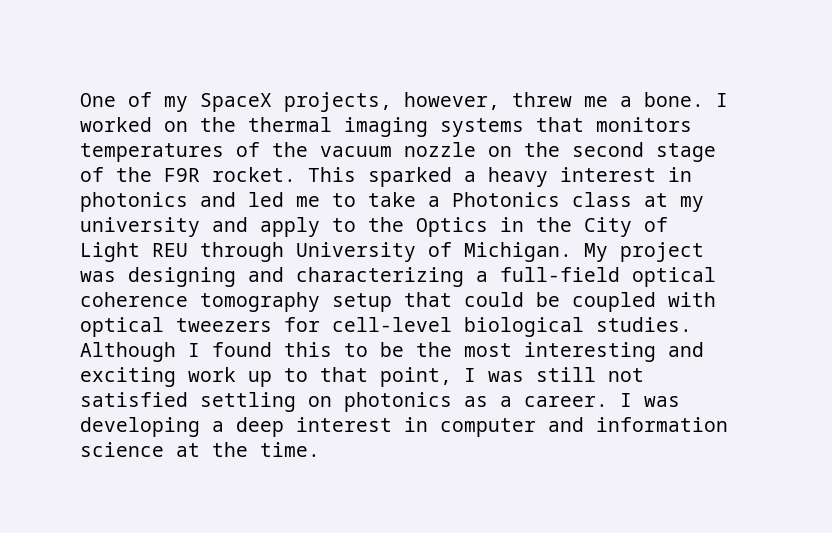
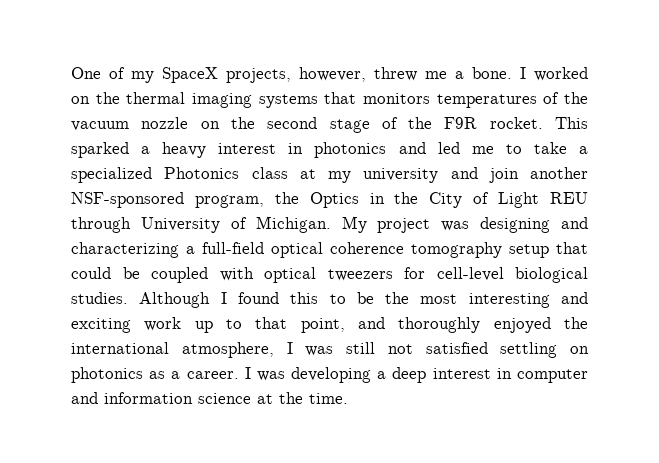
(440, 201) none -> [71,167,152,183] specialized
[260,217,356,237] apply to -> [488,167,588,183] [71,192,264,208] join another NSF-sponsored program,
(452, 377) none -> [358,317,588,333] [71,342,274,358] and thoroughly enjoyed the international atmosphere,

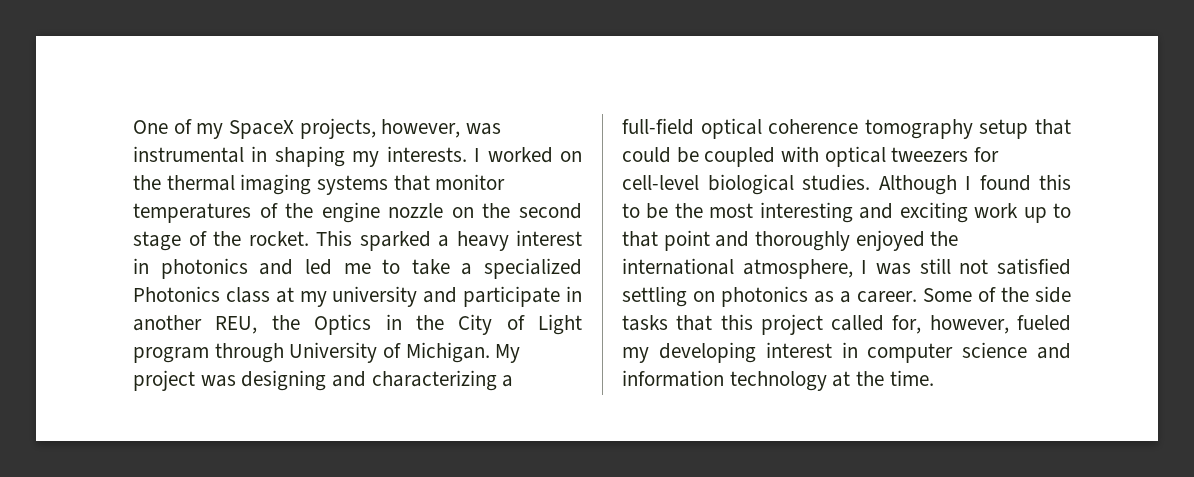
[374,67,512,81] threw me a bone. -> [466,123,502,135] [133,146,467,167] was instrumental in shaping my interests.
[363,93,430,104] monitors -> [435,174,506,190] monitor
[71,121,129,131] vacuum -> [321,202,380,223] engine
[444,117,478,129] F9R -> (241, 238) none
[488,167,588,183] [71,192,264,208] join another NSF-sponsored program, -> [463,286,582,307] [133,315,258,334] participate in another REU,
[550,192,589,204] REU -> [133,347,209,363] program
[300,318,345,333] point, -> [663,230,710,251] point
[244,367,427,383] I was developing a deep -> [923,286,1071,303] [622,314,1071,335] [622,342,756,363] Some of the side tasks that this project called for, however, fueled my developing
(588, 376) none -> [962,342,1028,358] science
[198,393,251,404] science -> [729,371,827,391] technology

